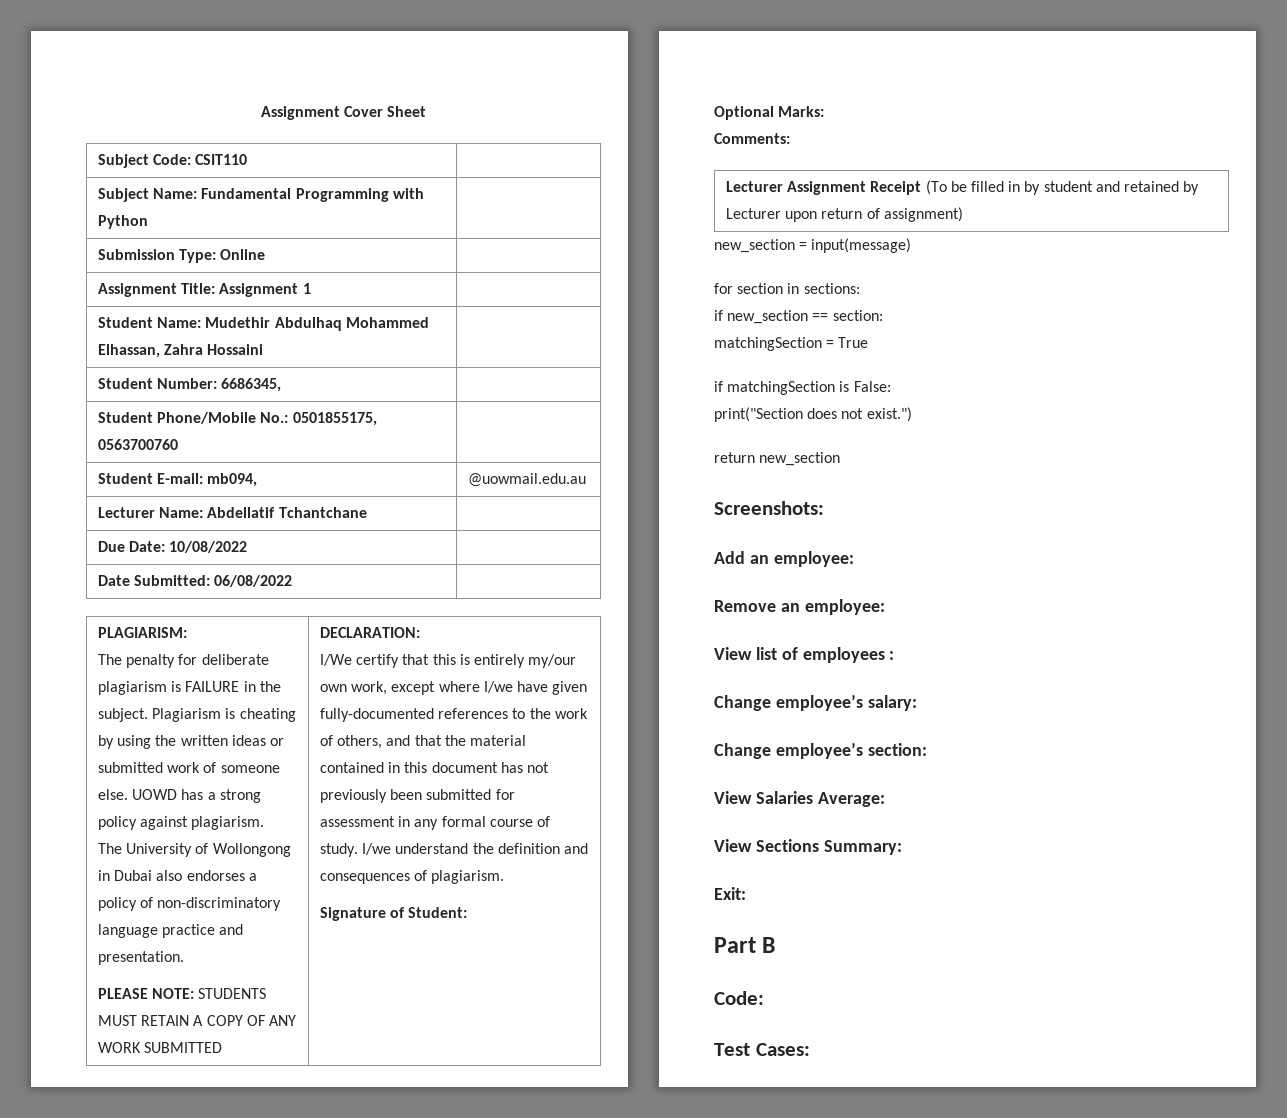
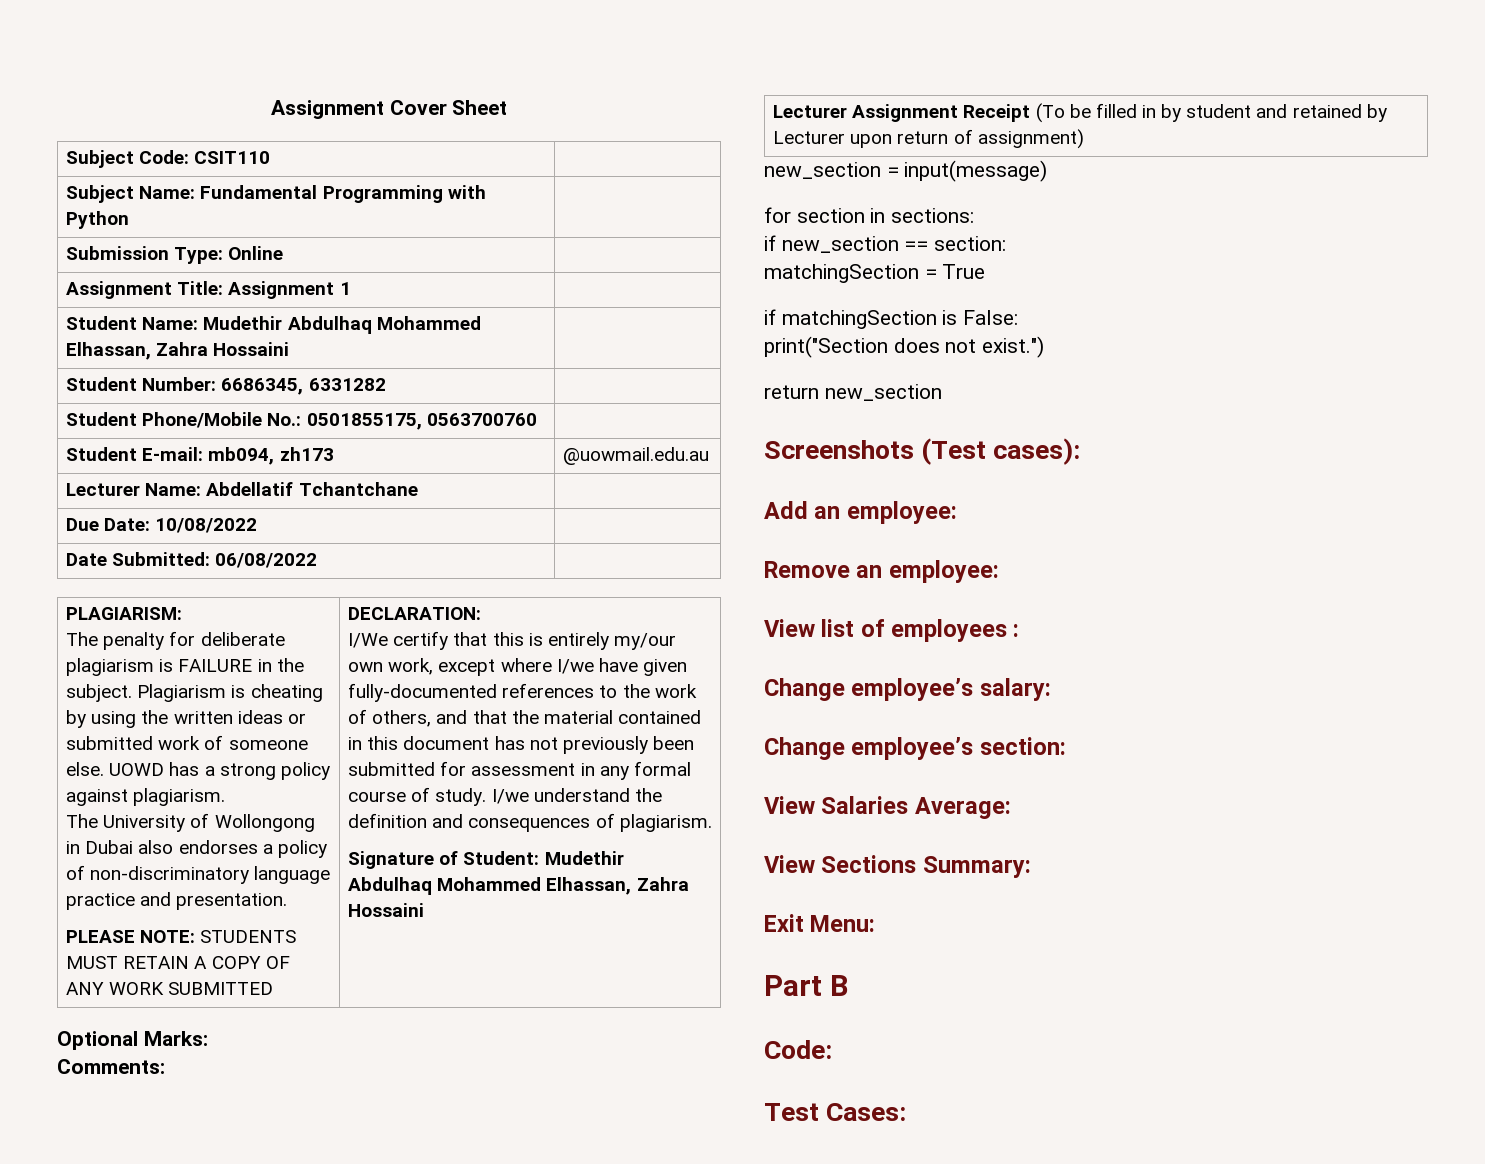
(282, 385) none -> [308,378,386,391] 6331282
(258, 480) none -> [279,447,334,461] zh173
(468, 912) none -> [544,851,624,865] [348,877,689,895] [348,903,425,917] Mudethir Abdulhaq Mohammed Elhassan, Zahra Hossaini
[714,501,824,515] Screenshots: -> [764,438,1081,465] Screenshots (Test cases):
[714,887,746,900] Exit: -> [764,914,876,932] Exit Menu:

